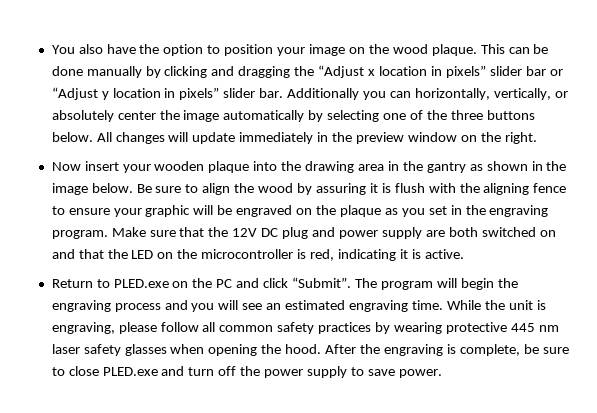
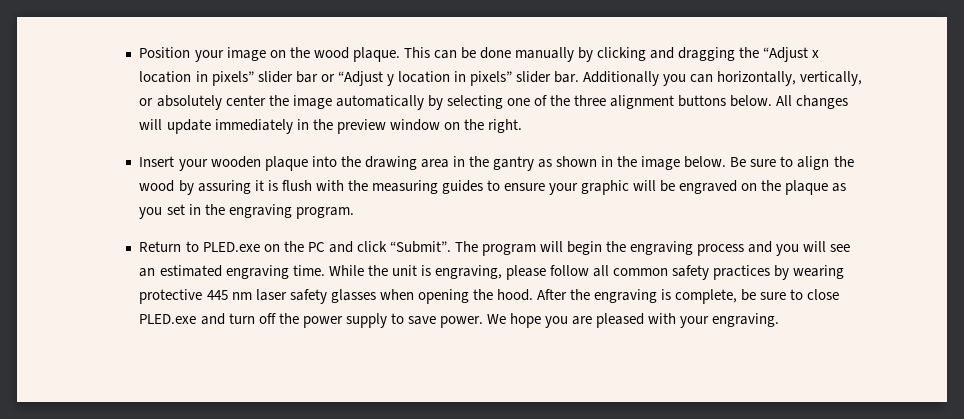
[51,44,274,56] You also have the option to position -> [139,47,191,58] Position
(483, 115) none -> [610,95,675,109] alignment
[51,161,119,171] Now insert -> [139,156,175,167] Insert
[483,183,567,195] aligning fence -> [371,180,483,194] measuring guides
[111,227,556,239] [51,249,464,261] Make sure that the 12V DC plug and power supply are both switched on and that the LED on the microcontroller is red, indicating it is active. -> (354, 213) none
(442, 373) none -> [486,313,780,328] We hope you are pleased with your engraving.

